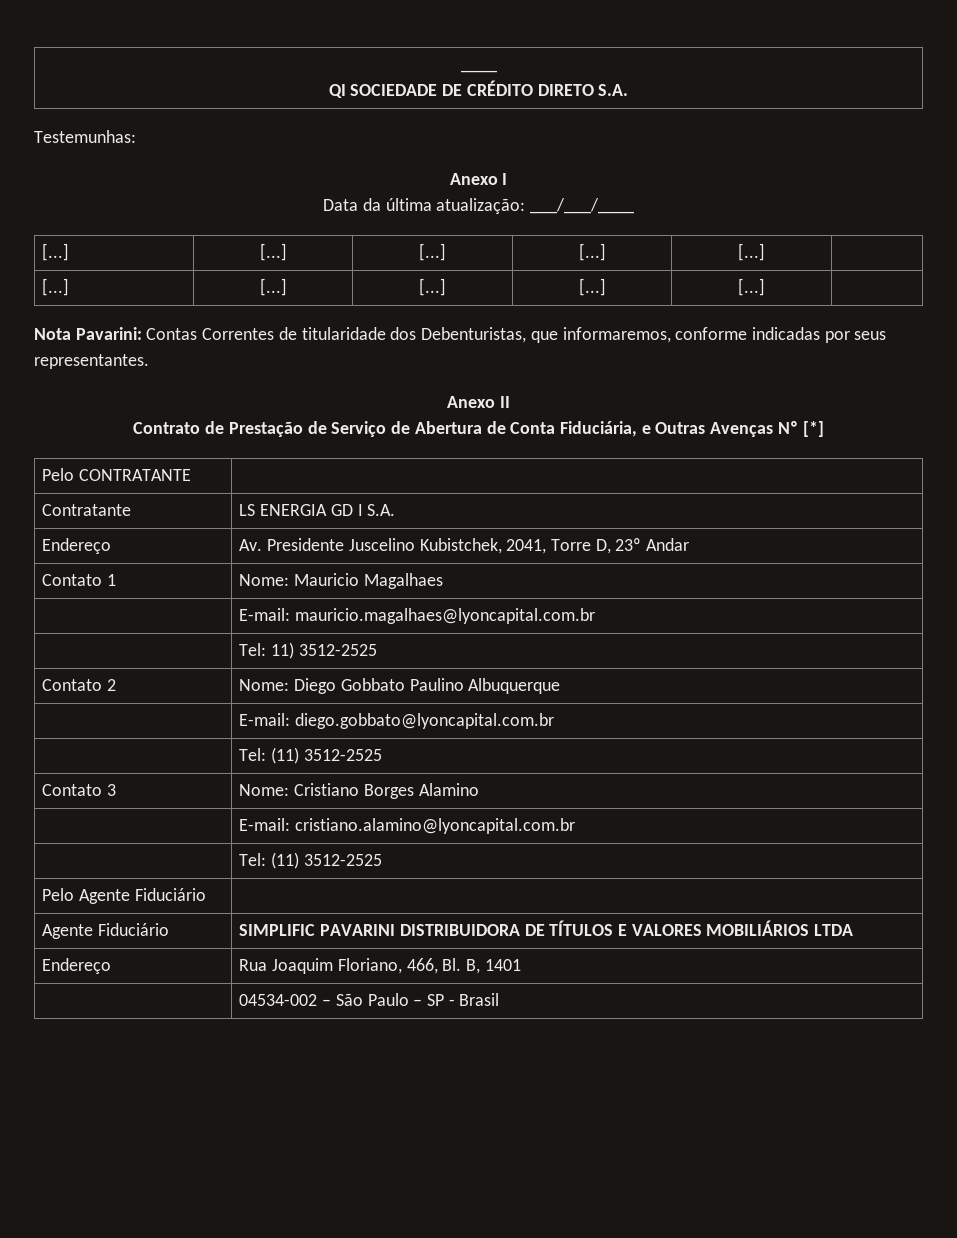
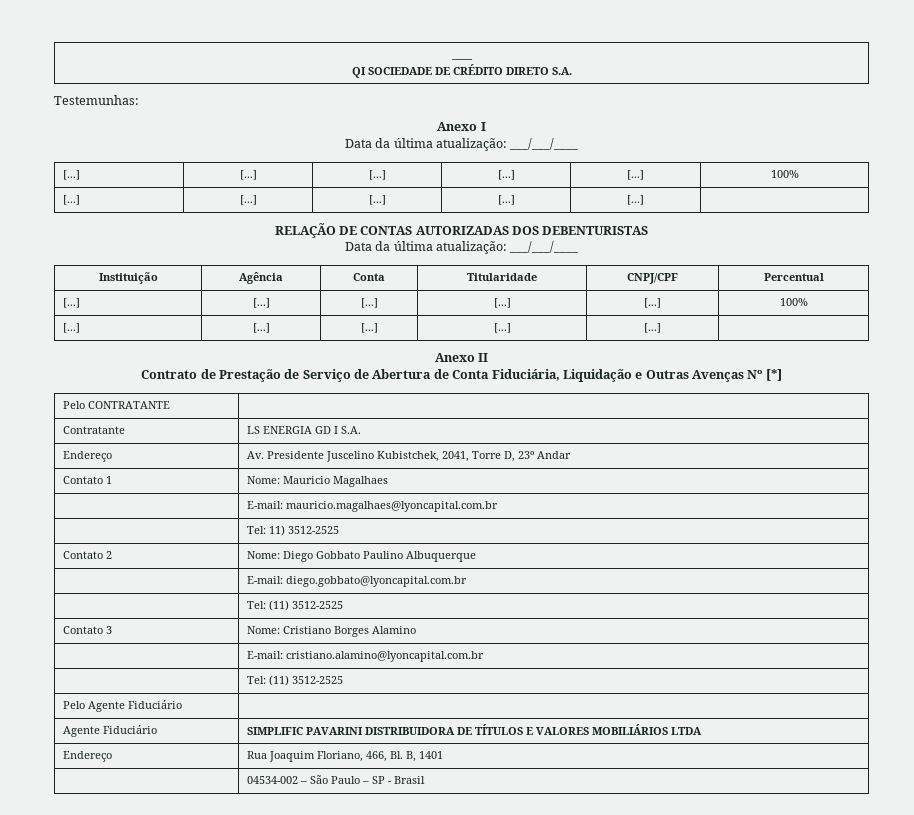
[42,278,70,296] [259,278,287,296] [418,278,446,296] [578,278,606,296] [738,278,765,296] [34,327,887,343] [34,354,149,369] // [...] | [...] | [...] | [...] | [...] | // Nota Pavarini: Contas Correntes de titularidade dos Debenturistas, que informaremos, conforme indicadas por seus representantes. -> [770,170,799,178] [63,195,81,205] [239,195,257,205] [368,195,386,205] [497,195,515,205] [627,195,644,205] [274,223,649,238] [344,241,579,254] [98,272,158,284] [239,272,283,284] [353,273,385,281] [467,273,537,281] [627,273,678,284] [763,273,824,281] [63,298,81,308] [252,298,270,308] [360,298,378,308] [493,298,511,308] [644,298,661,308] [779,298,808,306] [63,323,81,333] [252,323,270,333] [360,323,378,333] [493,323,511,333] [644,323,661,333] 100% // [...] | [...] | [...] | [...] | [...] | // RELAÇÃO DE CONTAS AUTORIZADAS DOS DEBENTURISTAS // Data da última atualização: ___/___/____ // Instituição | Agência | Conta | Titularidade | CNPJ/CPF | Percentual // [...] | [...] | [...] | [...] | [...] | 100% // [...] | [...] | [...] | [...] | [...] |
(637, 429) none -> [562,369,632,382] Liquidação

